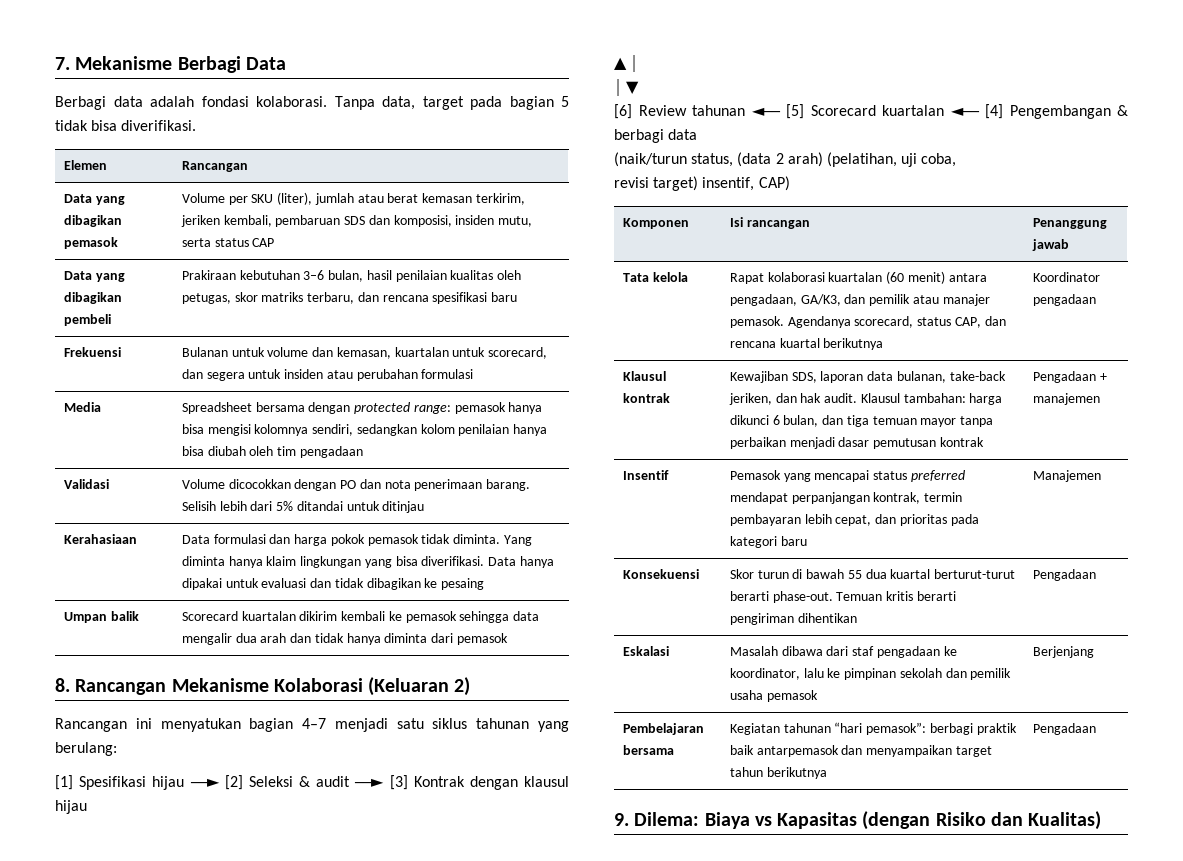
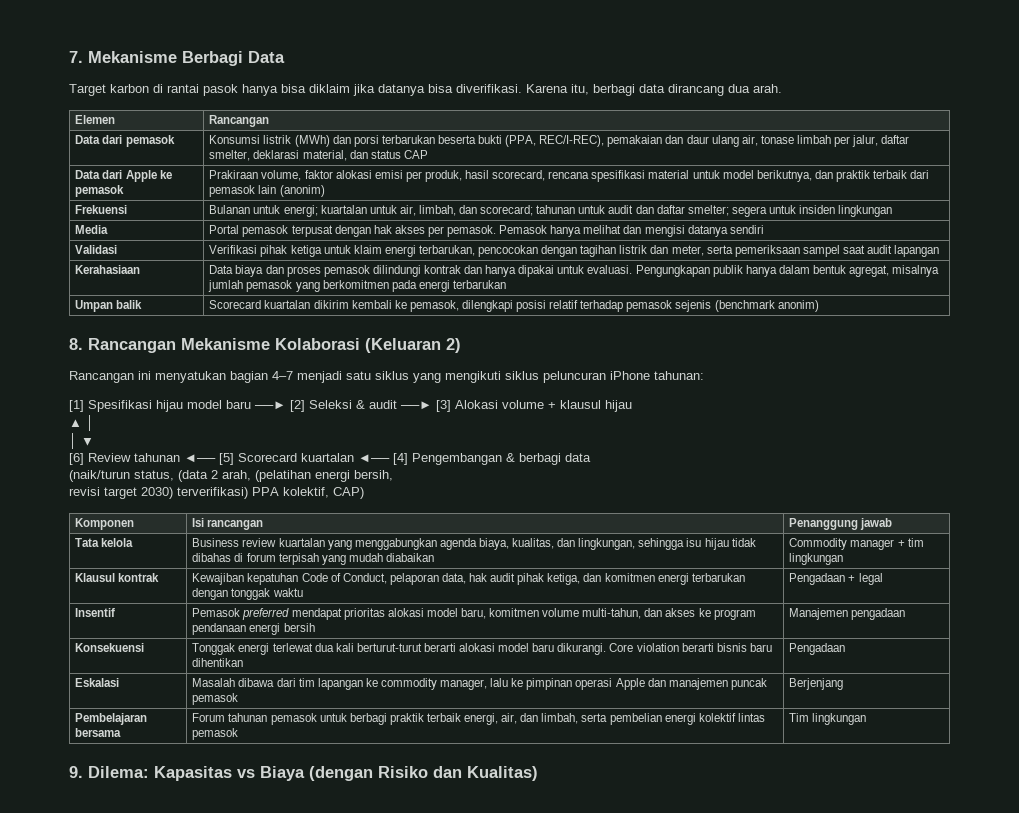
[55,96,569,110] [55,120,197,131] Berbagi data adalah fondasi kolaborasi. Tanpa data, target pada bagian 5 tidak bisa diverifikasi. -> [69,84,782,96] Target karbon di rantai pasok hanya bisa diklaim jika datanya bisa diverifikasi. Karena itu, berbagi data dirancang dua arah.
[95,196,125,205] [63,215,122,227] [63,237,118,249] [181,192,525,205] [180,215,533,227] [181,238,275,247] [63,271,125,282] [63,292,122,304] [63,314,111,326] [181,270,522,282] [181,292,518,304] [63,347,121,357] [181,347,548,359] [181,369,474,381] [63,402,101,412] [181,402,543,414] [181,424,548,436] [181,446,363,458] [63,479,109,489] [181,479,531,491] [181,501,425,513] [63,534,137,544] [181,534,532,546] [181,556,554,568] [181,578,485,590] yang dibagikan pemasok | Volume per SKU (liter), jumlah atau berat kemasan terkirim, jeriken kembali, pembaruan SDS dan komposisi, insiden mutu, serta status CAP // Data yang dibagikan pembeli | Prakiraan kebutuhan 3–6 bulan, hasil penilaian kualitas oleh petugas, skor matriks terbaru, dan rencana spesifikasi baru // Frekuensi | Bulanan untuk volume dan kemasan, kuartalan untuk scorecard, dan segera untuk insiden atau perubahan formulasi // Media | Spreadsheet bersama dengan protected range: pemasok hanya bisa mengisi kolomnya sendiri, sedangkan kolom penilaian hanya bisa diubah oleh tim pengadaan // Validasi | Volume dicocokkan dengan PO dan nota penerimaan barang. Selisih lebih dari 5% ditandai untuk ditinjau // Kerahasiaan | Data formulasi dan harga pokok pemasok tidak diminta. Yang diminta hanya klaim lingkungan yang bisa diverifikasi. Data hanya dipakai untuk evaluasi dan tidak dibagikan ke pesaing -> [102,135,175,147] [209,135,910,147] [209,150,428,161] [75,170,172,182] [75,185,125,197] [209,170,930,182] [209,185,325,197] [75,205,128,214] [209,205,893,217] [75,225,109,234] [209,225,764,237] [75,245,118,254] [209,245,940,257] [75,265,141,274] [209,265,940,277] [208,280,506,292] dari pemasok | Konsumsi listrik (MWh) dan porsi terbarukan beserta bukti (PPA, REC/I-REC), pemakaian dan daur ulang air, tonase limbah per jalur, daftar smelter, deklarasi material, dan status CAP // Data dari Apple ke pemasok | Prakiraan volume, faktor alokasi emisi per produk, hasil scorecard, rencana spesifikasi material untuk model berikutnya, dan praktik terbaik dari pemasok lain (anonim) // Frekuensi | Bulanan untuk energi; kuartalan untuk air, limbah, dan scorecard; tahunan untuk audit dan daftar smelter; segera untuk insiden lingkungan // Media | Portal pemasok terpusat dengan hak akses per pemasok. Pemasok hanya melihat dan mengisi datanya sendiri // Validasi | Verifikasi pihak ketiga untuk klaim energi terbarukan, pencocokan dengan tagihan listrik dan meter, serta pemeriksaan sampel saat audit lapangan // Kerahasiaan | Data biaya dan proses pemasok dilindungi kontrak dan hanya dipakai untuk evaluasi. Pengungkapan publik hanya dalam bentuk agregat, misalnya jumlah pemasok yang berkomitmen pada energi terbarukan
[405,611,540,623] [181,633,508,645] pemasok sehingga data mengalir dua arah dan tidak hanya diminta dari pemasok -> [409,300,819,312] pemasok, dilengkapi posisi relatif terhadap pemasok sejenis (benchmark anonim)
[476,718,569,732] [55,742,117,756] tahunan yang berulang: -> [413,371,704,383] yang mengikuti siklus peluncuran iPhone tahunan:
(185, 783) none -> [187,400,251,409] model baru
[413,776,518,790] Kontrak dengan -> [455,400,556,409] Alokasi volume +
[787,152,957,167] [614,176,755,191] arah) (pelatihan, uji coba, // revisi target) insentif, -> [222,470,393,482] [69,487,329,499] arah, (pelatihan energi bersih, // revisi target 2030) terverifikasi) PPA kolektif,
[729,271,987,284] [729,294,990,306] [729,316,1006,328] [729,338,884,350] [1032,272,1100,282] [1032,294,1096,306] [622,371,666,381] [622,393,670,403] [729,371,1006,383] [728,393,1003,405] [729,415,994,427] [729,437,984,449] Rapat kolaborasi kuartalan (60 menit) antara pengadaan, GA/K3, dan pemilik atau manajer pemasok. Agendanya scorecard, status CAP, dan rencana kuartal berikutnya | Koordinator pengadaan // Klausul kontrak | Kewajiban SDS, laporan data bulanan, take-back jeriken, dan hak audit. Klausul tambahan: harga dikunci 6 bulan, dan tiga temuan mayor tanpa perbaikan menjadi dasar pemutusan kontrak -> [192,538,756,550] [192,553,434,565] [789,538,924,550] [789,553,844,565] [75,573,160,582] [192,573,745,585] [192,588,303,600] Business review kuartalan yang menggabungkan agenda biaya, kualitas, dan lingkungan, sehingga isu hijau tidak dibahas di forum terpisah yang mudah diabaikan | Commodity manager + tim lingkungan // Klausul kontrak | Kewajiban kepatuhan Code of Conduct, pelaporan data, hak audit pihak ketiga, dan komitmen energi terbarukan dengan tonggak waktu
[1032,393,1100,405] manajemen -> [858,573,883,585] legal
[783,470,965,482] [729,492,963,504] [729,514,979,526] [729,536,807,548] yang mencapai status preferred mendapat perpanjangan kontrak, termin pembayaran lebih cepat, dan prioritas pada kategori baru -> [242,608,756,620] [192,623,315,635] preferred mendapat prioritas alokasi model baru, komitmen volume multi-tahun, dan akses ke program pendanaan energi bersih
(1101, 476) none -> [851,608,906,620] pengadaan
[729,569,1016,579] [729,591,956,603] [729,613,794,625] Skor turun di bawah 55 dua kuartal berturut-turut berarti phase-out. Temuan kritis berarti pengiriman -> [192,643,772,655] Tonggak energi terlewat dua kali berturut-turut berarti alokasi model baru dikurangi. Core violation berarti bisnis baru
[852,646,957,658] [729,668,1012,680] [729,690,818,702] [1032,646,1094,658] [622,723,704,735] [622,745,674,755] [729,722,1017,735] [729,745,992,757] [729,767,827,779] [1032,723,1096,735] staf pengadaan ke koordinator, lalu ke pimpinan sekolah dan pemilik usaha pemasok | Berjenjang // Pembelajaran bersama | Kegiatan tahunan “hari pemasok”: berbagi praktik baik antarpemasok dan menyampaikan target tahun berikutnya | Pengadaan -> [298,678,767,690] [192,693,239,705] [789,678,844,690] [75,713,148,725] [75,728,122,737] [192,713,765,725] [192,728,239,740] [789,713,867,725] tim lapangan ke commodity manager, lalu ke pimpinan operasi Apple dan manajemen puncak pemasok | Berjenjang // Pembelajaran bersama | Forum tahunan pemasok untuk berbagi praktik terbaik energi, air, dan limbah, serta pembelian energi kolektif lintas pemasok | Tim lingkungan
[704,812,858,829] Biaya vs Kapasitas -> [154,766,305,781] Kapasitas vs Biaya

